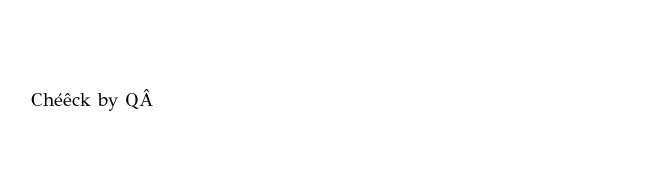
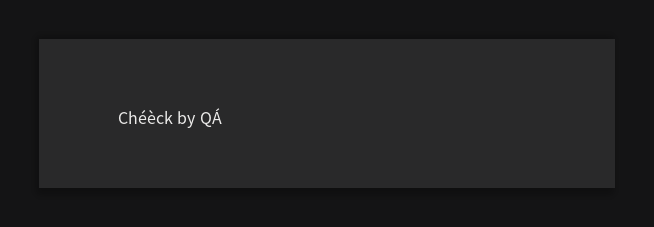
[31,89,153,111] Chéêck by QÂ -> [118,108,222,128] Chéèck by QÁ

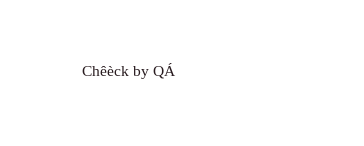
[118,109,173,124] Chéèck -> [82,66,129,76] Chêèck

